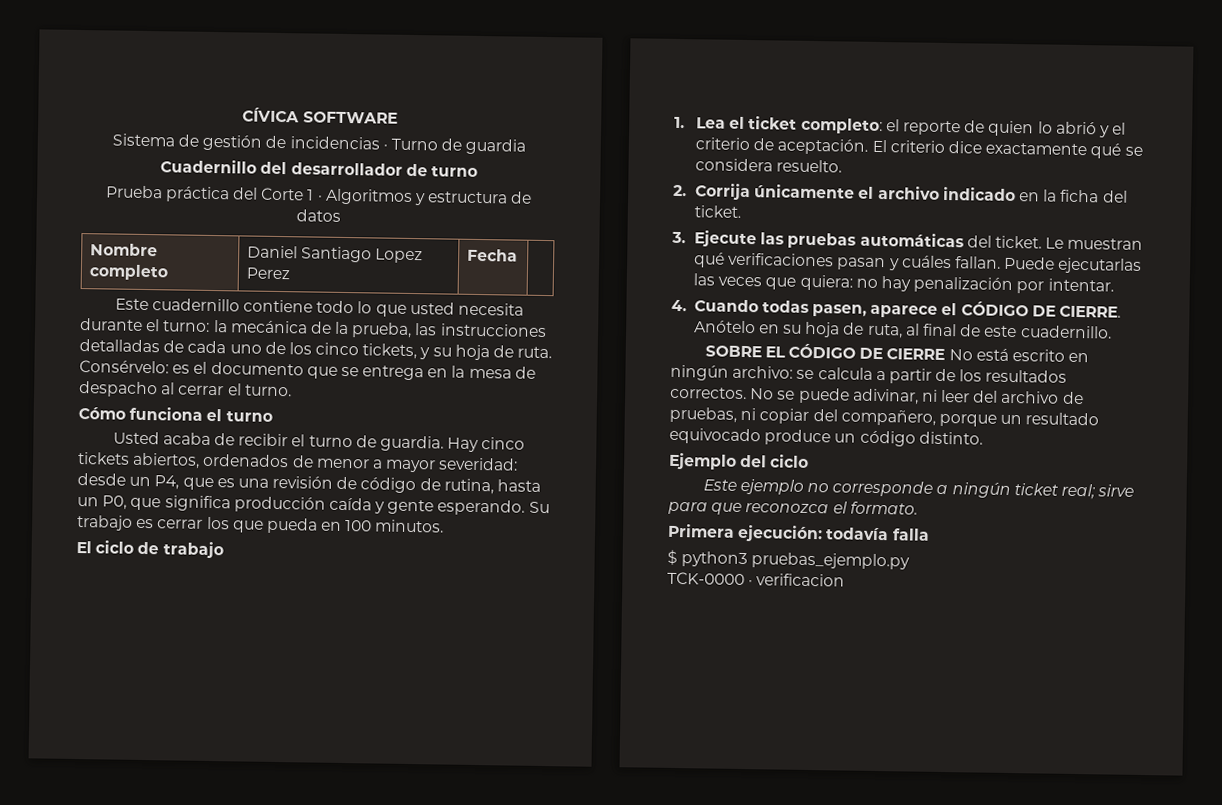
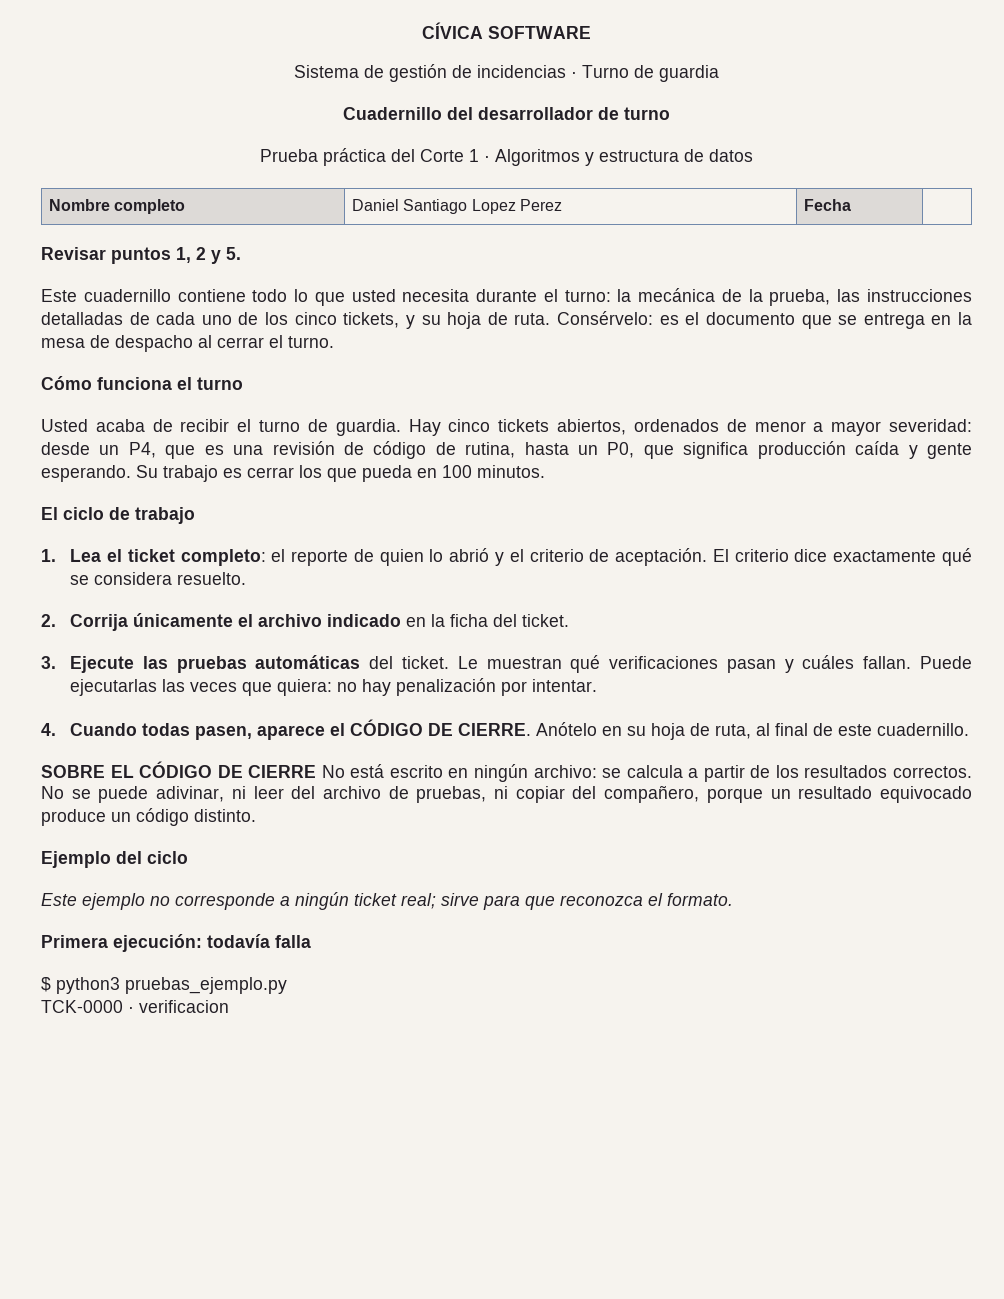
(518, 255) none -> [41,247,241,264] // Revisar puntos 1, 2 y 5.

